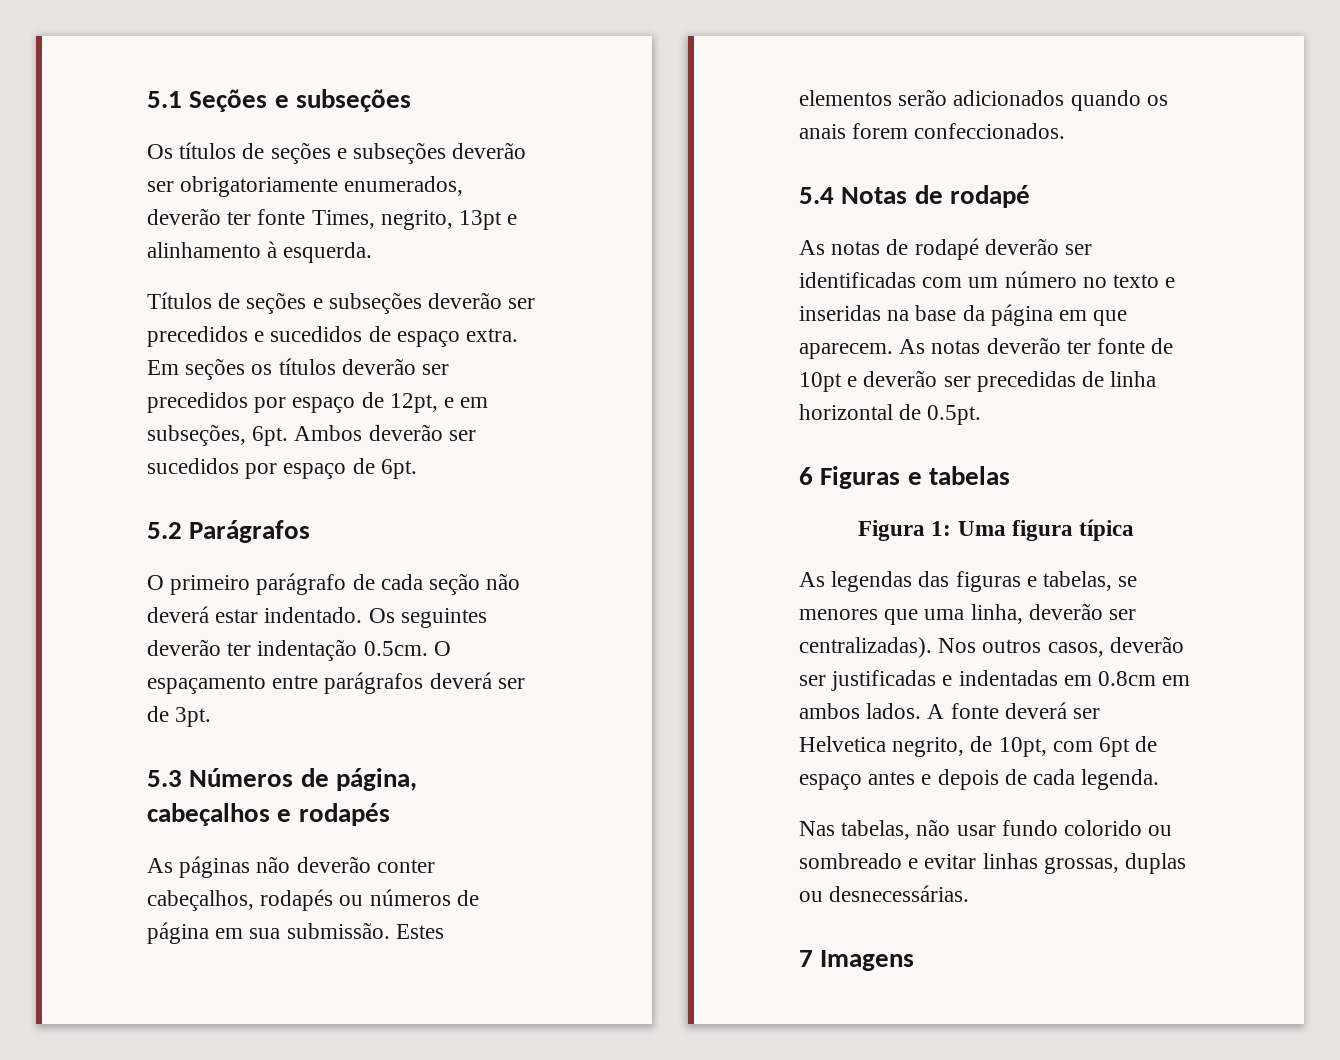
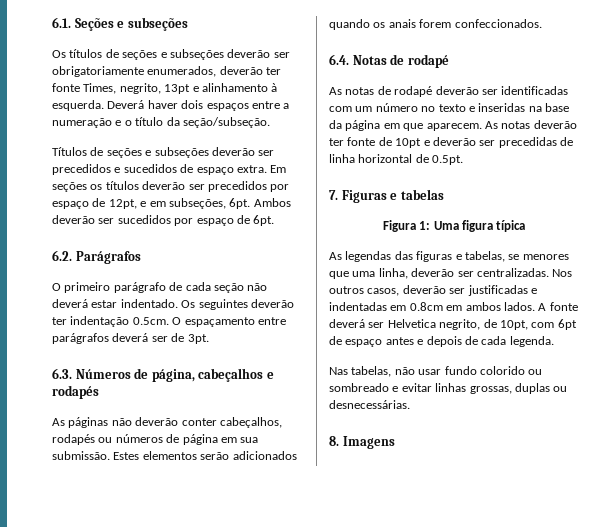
[147,91,182,108] 5.1 -> [52,17,71,28] 6.1.
(373, 252) none -> [107,100,290,111] [52,117,270,128] Deverá haver dois espaços entre a numeração e o título da seção/subseção.
[147,522,182,539] 5.2 -> [52,250,72,261] 6.2.
[147,770,182,787] 5.3 -> [52,368,72,379] 6.3.
[799,187,834,204] 5.4 -> [329,54,349,65] 6.4.
[799,467,813,485] 6 -> [329,190,338,200] 7.
[799,637,932,658] centralizadas). -> [476,268,549,277] centralizadas.
[799,950,813,967] 7 -> [329,436,339,446] 8.

